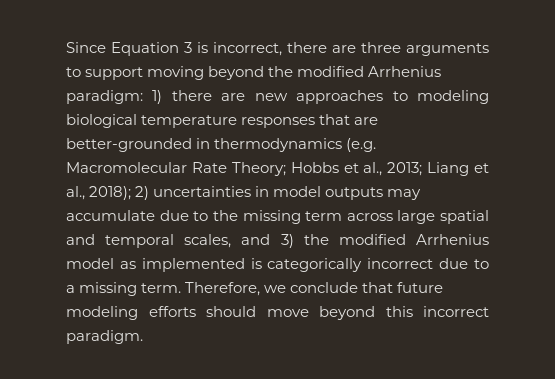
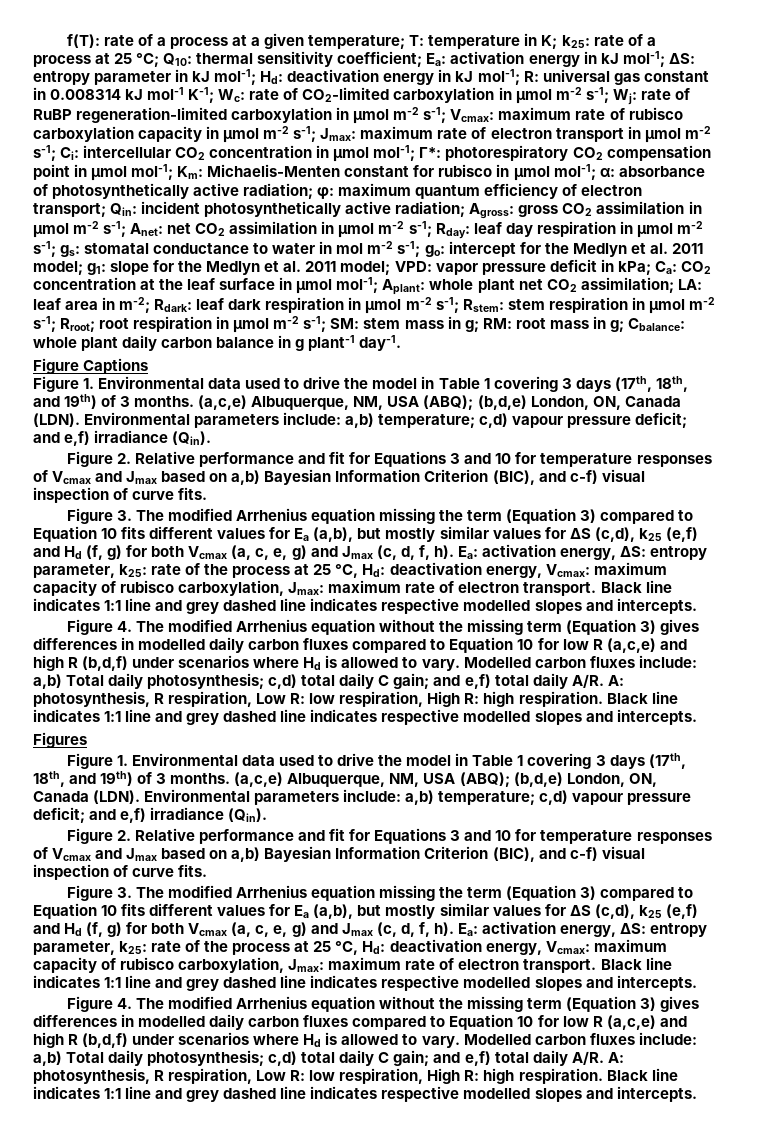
[66,42,489,56] [66,66,442,80] [66,90,490,104] [66,114,379,128] [66,138,377,152] [66,162,489,176] [66,186,422,200] [66,210,489,224] [66,234,490,248] [66,258,490,272] [66,282,444,296] [66,306,489,320] [66,330,143,344] Since Equation 3 is incorrect, there are three arguments to support moving beyond the modified Arrhenius paradigm: 1) there are new approaches to modeling biological temperature responses that are better-grounded in thermodynamics (e.g. Macromolecular Rate Theory; Hobbs et al., 2013; Liang et al., 2018); 2) uncertainties in model outputs may accumulate due to the missing term across large spatial and temporal scales, and 3) the modified Arrhenius model as implemented is categorically incorrect due to a missing term. Therefore, we conclude that future modeling efforts should move beyond this incorrect paradigm. -> [66,33,656,49] [33,51,695,67] [33,69,709,85] [33,87,690,105] [33,107,683,124] [33,126,711,143] [33,145,711,162] [33,164,705,181] [33,183,643,199] [33,201,702,219] [33,221,703,239] [33,241,703,257] [33,259,711,275] [33,277,702,295] [33,297,715,314] [33,316,685,333] [33,335,402,351] [33,358,149,374] [33,376,688,392] [33,394,681,410] [33,412,688,428] [33,430,212,446] [66,451,712,467] [33,469,645,485] [33,487,208,503] [66,508,694,524] [33,526,698,542] [33,544,708,560] [33,562,667,578] [33,580,672,596] [33,598,697,614] [66,619,700,635] [33,637,687,653] [33,655,697,671] [33,673,624,689] [33,691,678,707] [33,709,697,725] [33,732,87,748] [66,753,686,769] [33,771,657,787] [33,789,692,805] [33,807,268,823] [66,828,712,844] [33,846,645,862] [33,864,208,880] [66,885,694,901] [33,903,698,919] [33,921,708,937] [33,939,667,955] [33,957,672,973] [33,975,697,991] [66,996,700,1012] [33,1014,687,1030] [33,1032,697,1048] [33,1050,624,1066] [33,1068,678,1084] [33,1086,697,1102] f(T): rate of a process at a given temperature; T: temperature in K; k25: rate of a process at 25 °C; Q10: thermal sensitivity coefficient; Ea: activation energy in kJ mol-1; ΔS: entropy parameter in kJ mol-1; Hd: deactivation energy in kJ mol-1; R: universal gas constant in 0.008314 kJ mol-1 K-1; Wc: rate of CO2-limited carboxylation in μmol m-2 s-1; Wj: rate of RuBP regeneration-limited carboxylation in μmol m-2 s-1; Vcmax: maximum rate of rubisco carboxylation capacity in μmol m-2 s-1; Jmax: maximum rate of electron transport in μmol m-2 s-1; Ci: intercellular CO2 concentration in μmol mol-1; Γ*: photorespiratory CO2 compensation point in μmol mol-1; Km: Michaelis-Menten constant for rubisco in μmol mol-1; α: absorbance of photosynthetically active radiation; φ: maximum quantum efficiency of electron transport; Qin: incident photosynthetically active radiation; Agross: gross CO2 assimilation in μmol m-2 s-1; Anet: net CO2 assimilation in μmol m-2 s-1; Rday: leaf day respiration in μmol m-2 s-1; gs: stomatal conductance to water in mol m-2 s-1; go: intercept for the Medlyn et al. 2011 model; g1: slope for the Medlyn et al. 2011 model; VPD: vapor pressure deficit in kPa; Ca: CO2 concentration at the leaf surface in μmol mol-1; Aplant: whole plant net CO2 assimilation; LA: leaf area in m-2; Rdark: leaf dark respiration in μmol m-2 s-1; Rstem: stem respiration in μmol m-2 s-1; Rroot; root respiration in μmol m-2 s-1; SM: stem mass in g; RM: root mass in g; Cbalance: whole plant daily carbon balance in g plant-1 day-1. // Figure Captions // Figure 1. Environmental data used to drive the model in Table 1 covering 3 days (17th, 18th, and 19th) of 3 months. (a,c,e) Albuquerque, NM, USA (ABQ); (b,d,e) London, ON, Canada (LDN). Environmental parameters include: a,b) temperature; c,d) vapour pressure deficit; and e,f) irradiance (Qin). // Figure 2. Relative performance and fit for Equations 3 and 10 for temperature responses of Vcmax and Jmax based on a,b) Bayesian Information Criterion (BIC), and c-f) visual inspection of curve fits. // Figure 3. The modified Arrhenius equation missing the term (Equation 3) compared to Equation 10 fits different values for Ea (a,b), but mostly similar values for ΔS (c,d), k25 (e,f) and Hd (f, g) for both Vcmax (a, c, e, g) and Jmax (c, d, f, h). Ea: activation energy, ΔS: entropy parameter, k25: rate of the process at 25 °C, Hd: deactivation energy, Vcmax: maximum capacity of rubisco carboxylation, Jmax: maximum rate of electron transport. Black line indicates 1:1 line and grey dashed line indicates respective modelled slopes and intercepts. // Figure 4. The modified Arrhenius equation without the missing term (Equation 3) gives differences in modelled daily carbon fluxes compared to Equation 10 for low R (a,c,e) and high R (b,d,f) under scenarios where Hd is allowed to vary. Modelled carbon fluxes include: a,b) Total daily photosynthesis; c,d) total daily C gain; and e,f) total daily A/R. A: photosynthesis, R respiration, Low R: low respiration, High R: high respiration. Black line indicates 1:1 line and grey dashed line indicates respective modelled slopes and intercepts. // Figures // Figure 1. Environmental data used to drive the model in Table 1 covering 3 days (17th, 18th, and 19th) of 3 months. (a,c,e) Albuquerque, NM, USA (ABQ); (b,d,e) London, ON, Canada (LDN). Environmental parameters include: a,b) temperature; c,d) vapour pressure deficit; and e,f) irradiance (Qin). // Figure 2. Relative performance and fit for Equations 3 and 10 for temperature responses of Vcmax and Jmax based on a,b) Bayesian Information Criterion (BIC), and c-f) visual inspection of curve fits. // Figure 3. The modified Arrhenius equation missing the term (Equation 3) compared to Equation 10 fits different values for Ea (a,b), but mostly similar values for ΔS (c,d), k25 (e,f) and Hd (f, g) for both Vcmax (a, c, e, g) and Jmax (c, d, f, h). Ea: activation energy, ΔS: entropy parameter, k25: rate of the process at 25 °C, Hd: deactivation energy, Vcmax: maximum capacity of rubisco carboxylation, Jmax: maximum rate of electron transport. Black line indicates 1:1 line and grey dashed line indicates respective modelled slopes and intercepts. // Figure 4. The modified Arrhenius equation without the missing term (Equation 3) gives differences in modelled daily carbon fluxes compared to Equation 10 for low R (a,c,e) and high R (b,d,f) under scenarios where Hd is allowed to vary. Modelled carbon fluxes include: a,b) Total daily photosynthesis; c,d) total daily C gain; and e,f) total daily A/R. A: photosynthesis, R respiration, Low R: low respiration, High R: high respiration. Black line indicates 1:1 line and grey dashed line indicates respective modelled slopes and intercepts.

